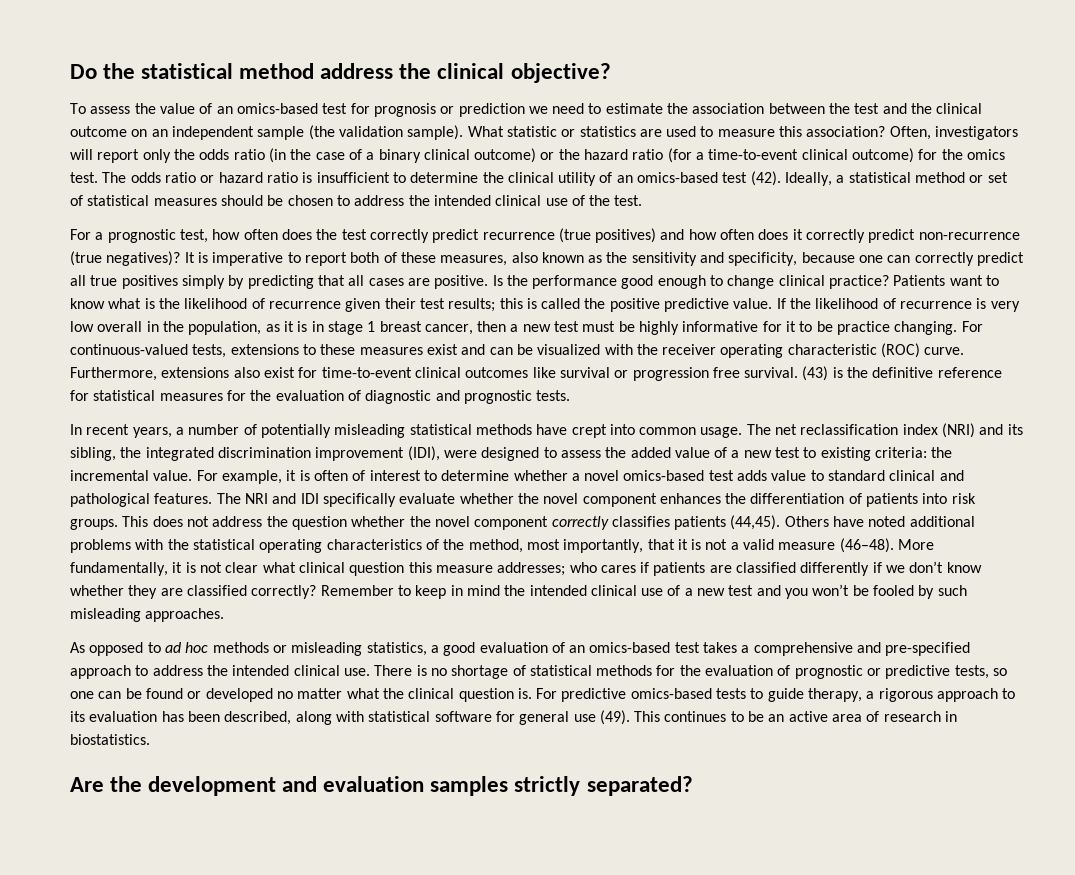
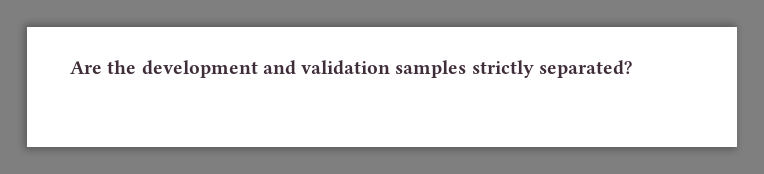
[70,63,611,83] [70,103,983,117] [70,125,1019,140] [70,148,1006,163] [70,171,1008,186] [70,195,643,206] [70,228,1020,243] [70,251,1025,266] [70,275,1000,289] [70,298,1020,312] [70,321,983,335] [70,343,965,358] [70,366,1002,381] [70,390,571,404] [70,423,1023,438] [70,446,953,461] [70,470,964,484] [70,493,976,507] [70,515,975,530] [70,538,935,553] [70,561,982,576] [70,584,967,599] [70,608,225,622] [70,642,971,656] [70,665,1008,679] [70,688,1016,702] [70,710,958,725] [70,734,150,745] Do the statistical method address the clinical objective? // To assess the value of an omics-based test for prognosis or prediction we need to estimate the association between the test and the clinical outcome on an independent sample (the validation sample). What statistic or statistics are used to measure this association? Often, investigators will report only the odds ratio (in the case of a binary clinical outcome) or the hazard ratio (for a time-to-event clinical outcome) for the omics test. The odds ratio or hazard ratio is insufficient to determine the clinical utility of an omics-based test (42). Ideally, a statistical method or set of statistical measures should be chosen to address the intended clinical use of the test. // For a prognostic test, how often does the test correctly predict recurrence (true positives) and how often does it correctly predict non-recurrence (true negatives)? It is imperative to report both of these measures, also known as the sensitivity and specificity, because one can correctly predict all true positives simply by predicting that all cases are positive. Is the performance good enough to change clinical practice? Patients want to know what is the likelihood of recurrence given their test results; this is called the positive predictive value. If the likelihood of recurrence is very low overall in the population, as it is in stage 1 breast cancer, then a new test must be highly informative for it to be practice changing. For continuous-valued tests, extensions to these measures exist and can be visualized with the receiver operating characteristic (ROC) curve. Furthermore, extensions also exist for time-to-event clinical outcomes like survival or progression free survival. (43) is the definitive reference for statistical measures for the evaluation of diagnostic and prognostic tests. // In recent years, a number of potentially misleading statistical methods have crept into common usage. The net reclassification index (NRI) and its sibling, the integrated discrimination improvement (IDI), were designed to assess the added value of a new test to existing criteria: the incremental value. For example, it is often of interest to determine whether a novel omics-based test adds value to standard clinical and pathological features. The NRI and IDI specifically evaluate whether the novel component enhances the differentiation of patients into risk groups. This does not address the question whether the novel component correctly classifies patients (44,45). Others have noted additional problems with the statistical operating characteristics of the method, most importantly, that it is not a valid measure (46–48). More fundamentally, it is not clear what clinical question this measure addresses; who cares if patients are classified differently if we don’t know whether they are classified correctly? Remember to keep in mind the intended clinical use of a new test and you won’t be fooled by such misleading approaches. // As opposed to ad hoc methods or misleading statistics, a good evaluation of an omics-based test takes a comprehensive and pre-specified approach to address the intended clinical use. There is no shortage of statistical methods for the evaluation of prognostic or predictive tests, so one can be found or developed no matter what the clinical question is. For predictive omics-based tests to guide therapy, a rigorous approach to its evaluation has been described, along with statistical software for general use (49). This continues to be an active area of research in biostatistics. // -> (70, 67) none
[323,776,425,792] evaluation -> [301,60,391,75] validation

